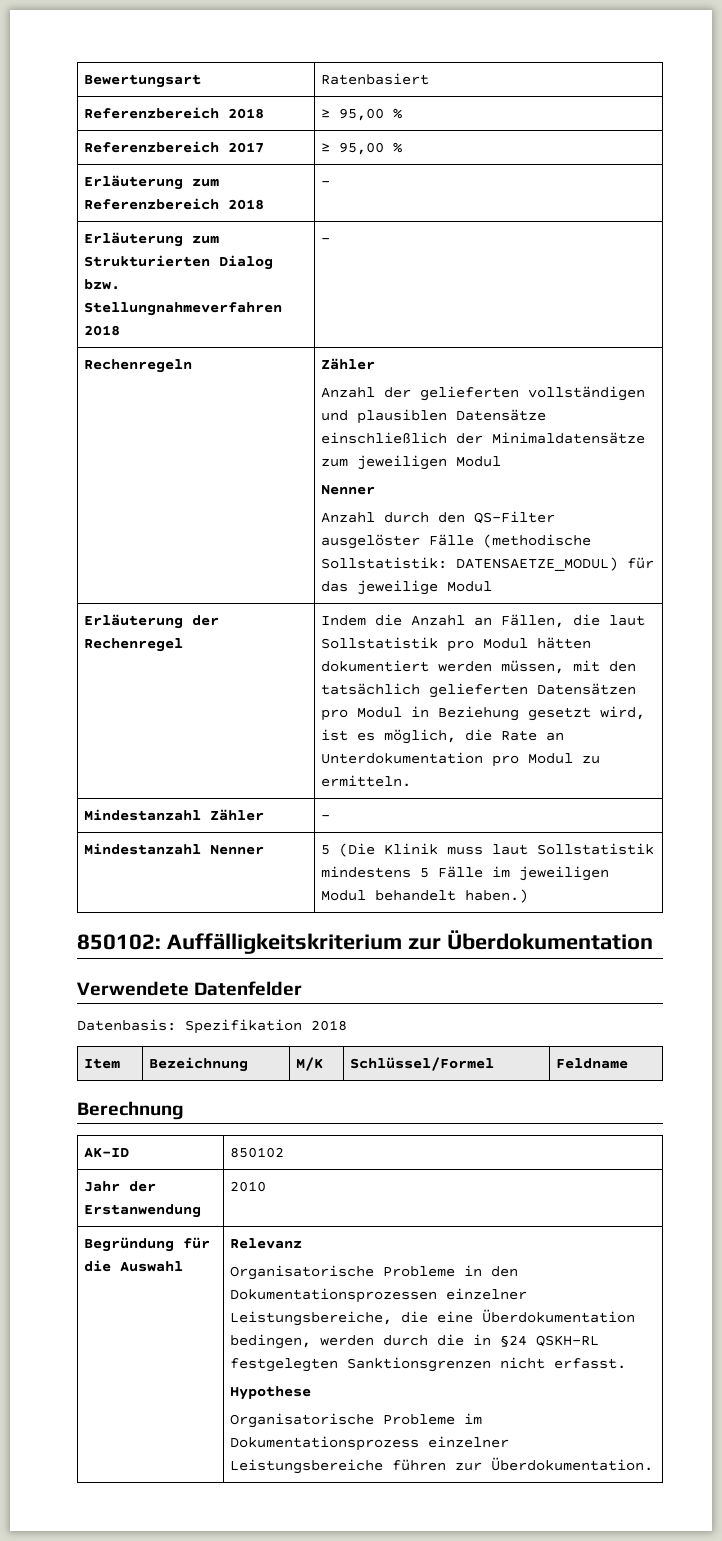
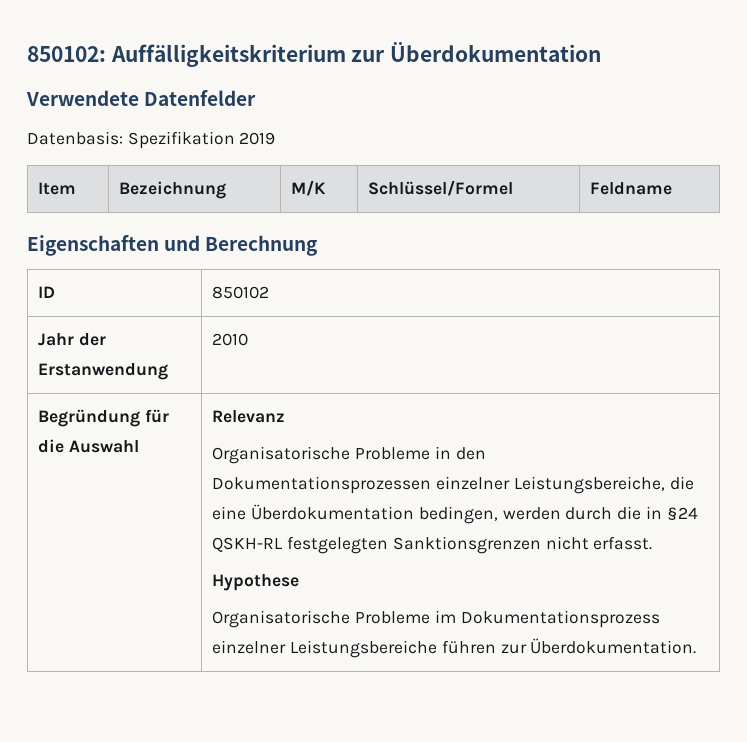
[83,74,201,88] [320,73,429,85] [83,107,264,119] [320,108,402,121] [83,141,264,153] [320,142,402,155] [83,175,219,190] [83,198,264,210] [320,181,330,186] [83,232,219,247] [83,255,273,270] [83,279,120,290] [83,302,282,316] [83,325,120,336] [320,238,330,243] [83,359,192,373] [320,358,375,370] [320,386,645,401] [320,409,546,424] [320,432,645,444] [320,455,501,470] [320,485,375,495] [320,511,555,524] [320,534,591,549] [320,557,654,571] [320,580,492,595] [83,614,219,629] [83,638,183,652] [320,614,645,628] [320,637,591,652] [320,660,636,674] [320,683,636,698] [320,706,645,721] [320,729,564,744] [320,752,600,767] [320,775,411,787] [83,809,264,821] [320,815,330,820] [83,843,264,855] [320,843,654,857] [320,866,609,881] [320,889,528,903] Bewertungsart | Ratenbasiert // Referenzbereich 2018 | ≥ 95,00 % // Referenzbereich 2017 | ≥ 95,00 % // Erläuterung zum Referenzbereich 2018 | - // Erläuterung zum Strukturierten Dialog bzw. Stellungnahmeverfahren 2018 | - // Rechenregeln | Zähler // Anzahl der gelieferten vollständigen und plausiblen Datensätze einschließlich der Minimaldatensätze zum jeweiligen Modul // Nenner // Anzahl durch den QS-Filter ausgelöster Fälle (methodische Sollstatistik: DATENSAETZE_MODUL) für das jeweilige Modul // Erläuterung der Rechenregel | Indem die Anzahl an Fällen, die laut Sollstatistik pro Modul hätten dokumentiert werden müssen, mit den tatsächlich gelieferten Datensätzen pro Modul in Beziehung gesetzt wird, ist es möglich, die Rate an Unterdokumentation pro Modul zu ermitteln. // Mindestanzahl Zähler | - // Mindestanzahl Nenner | 5 (Die Klinik muss laut Sollstatistik mindestens 5 Fälle im jeweiligen Modul behandelt haben.) // -> (27, 54) none
[311,1020,347,1031] 2018 -> [239,132,276,145] 2019
(628, 1063) none -> [27,235,201,256] Eigenschaften und
[83,1147,129,1158] AK-ID -> [38,286,56,298] ID

